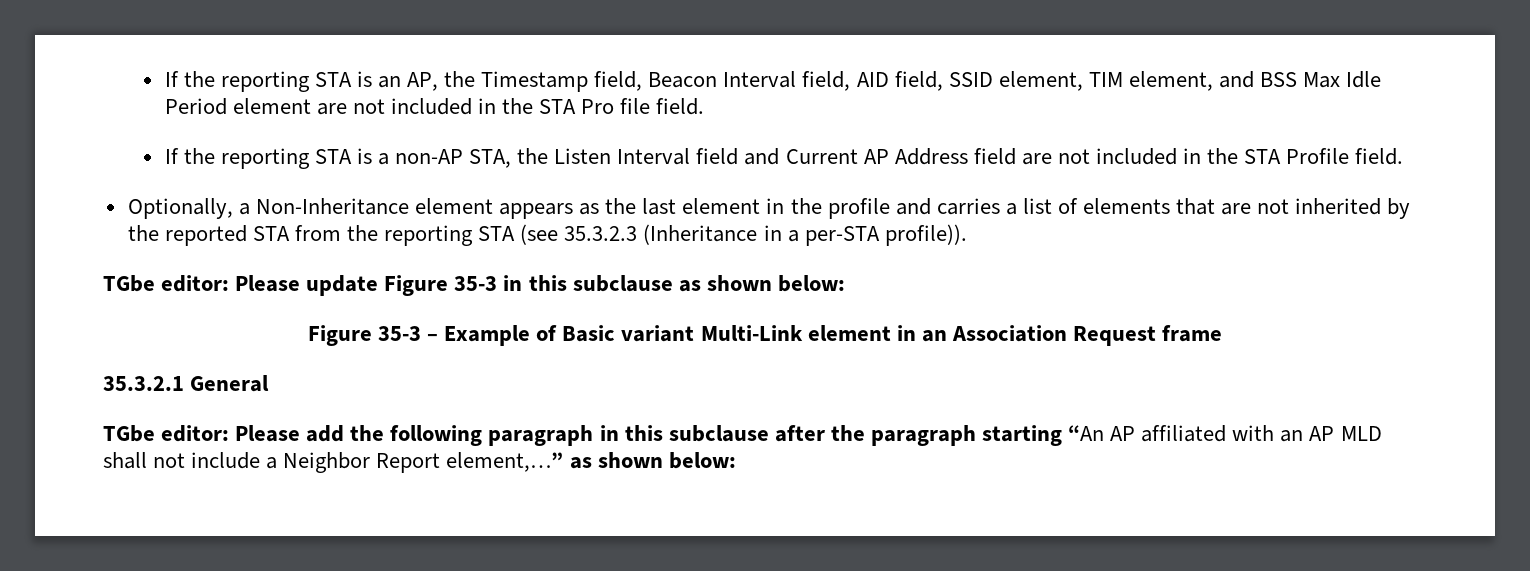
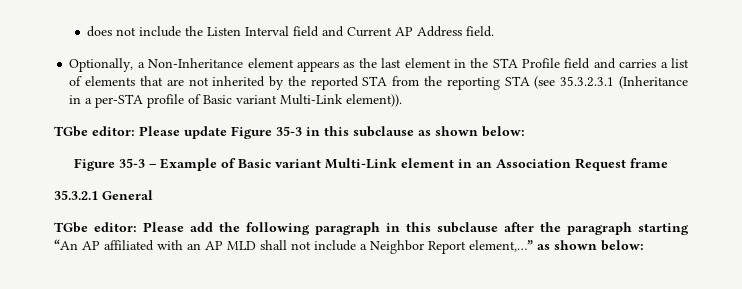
[164,71,1382,92] [164,98,705,115] [164,148,512,169] If the reporting STA is an AP, the Timestamp field, Beacon Interval field, AID field, SSID element, TIM element, and BSS Max Idle Period element are not included in the STA Pro file field. // If the reporting STA is a non-AP STA, -> [87,26,182,37] does not include
[973,148,1350,165] field are not included in the STA Profile -> (463, 31) none
[827,198,890,219] profile -> [492,58,591,69] STA Profile field
[564,226,638,241] 35.3.2.3 -> [560,76,615,87] 35.3.2.3.1
[884,224,967,246] profile)). -> [147,94,403,108] profile of Basic variant Multi-Link element)).

